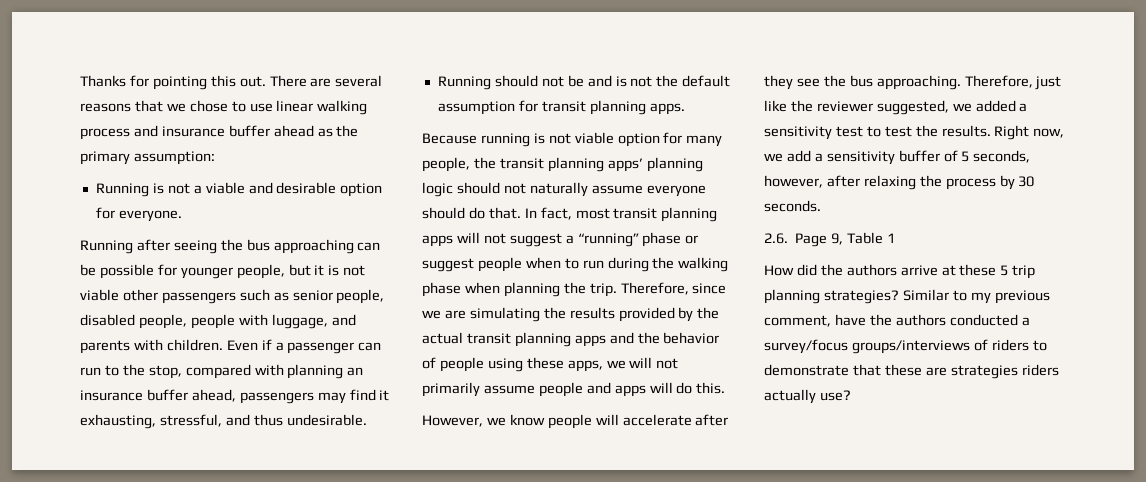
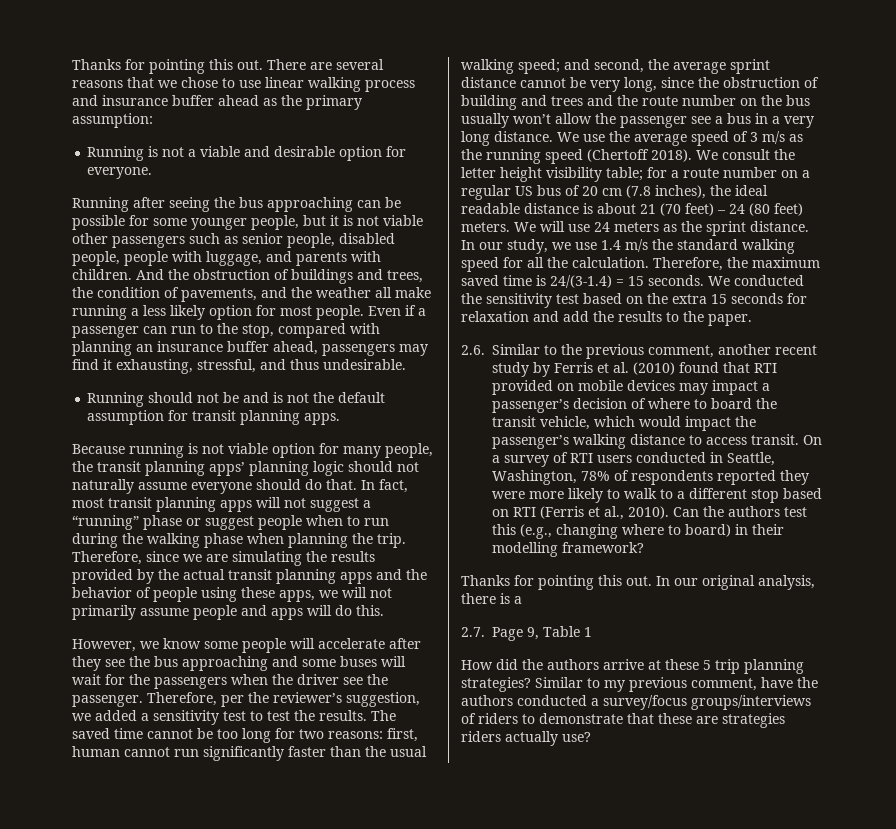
(177, 270) none -> [153,218,187,226] some
(223, 345) none -> [136,269,423,284] [72,287,431,302] [72,305,364,320] And the obstruction of buildings and trees, the condition of pavements, and the weather all make running a less likely option for most people.
(545, 420) none -> [204,641,238,649] some
[876,75,1062,90] [764,100,949,115] approaching. Therefore, just like the reviewer suggested, -> [182,656,406,671] [72,674,388,689] [72,692,420,707] approaching and some buses will wait for the passengers when the driver see the passenger. Therefore, per the reviewer’s suggestion,
[994,125,1065,140] [764,150,1031,165] [764,175,1035,190] [764,200,821,212] [764,233,788,244] Right now, we add a sensitivity buffer of 5 seconds, however, after relaxing the process by 30 seconds. // 2.6. -> [371,710,396,721] [72,728,418,743] [72,746,427,761] [461,59,770,74] [461,77,819,92] [461,95,810,110] [461,113,814,128] [461,131,803,146] [461,149,795,164] [461,167,810,182] [461,185,768,200] [461,203,803,216] [461,221,809,236] [461,239,795,254] [461,257,820,272] [461,275,804,288] [461,293,807,308] [461,311,752,326] [461,344,817,359] [492,362,777,377] [492,380,770,395] [492,398,777,413] [492,416,756,431] [492,434,822,449] [492,452,775,467] [492,470,809,485] [492,488,822,503] [492,506,807,520] [492,524,784,539] [492,542,644,557] [461,575,815,590] [461,593,522,604] [461,627,485,637] The saved time cannot be too long for two reasons: first, human cannot run significantly faster than the usual walking speed; and second, the average sprint distance cannot be very long, since the obstruction of building and trees and the route number on the bus usually won’t allow the passenger see a bus in a very long distance. We use the average speed of 3 m/s as the running speed (Chertoff 2018). We consult the letter height visibility table; for a route number on a regular US bus of 20 cm (7.8 inches), the ideal readable distance is about 21 (70 feet) – 24 (80 feet) meters. We will use 24 meters as the sprint distance. In our study, we use 1.4 m/s the standard walking speed for all the calculation. Therefore, the maximum saved time is 24/(3-1.4) = 15 seconds. We conducted the sensitivity test based on the extra 15 seconds for relaxation and add the results to the paper. // 2.6. Similar to the previous comment, another recent study by Ferris et al. (2010) found that RTI provided on mobile devices may impact a passenger’s decision of where to board the transit vehicle, which would impact the passenger’s walking distance to access transit. On a survey of RTI users conducted in Seattle, Washington, 78% of respondents reported they were more likely to walk to a different stop based on RTI (Ferris et al., 2010). Can the authors test this (e.g., changing where to board) in their modelling framework? // Thanks for pointing this out. In our original analysis, there is a // 2.7.

